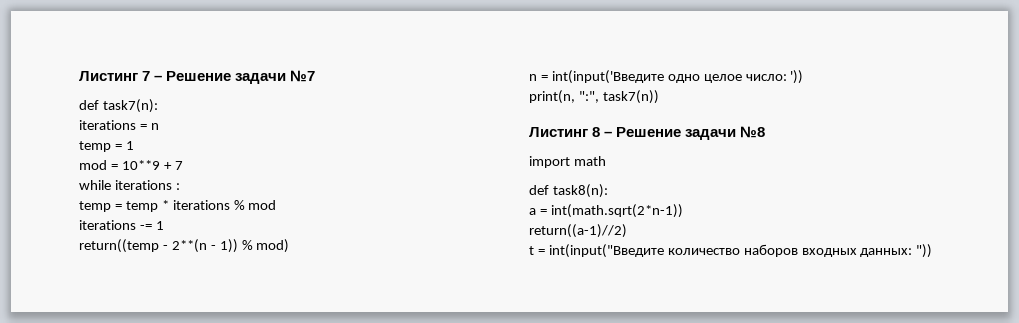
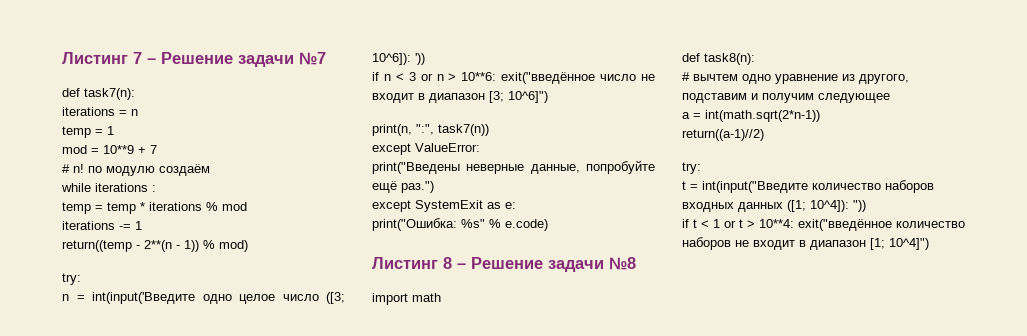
(183, 165) none -> [62,164,210,176] // # n! по модулю создаём
(290, 246) none -> [62,273,81,285] // try:
[745,70,804,84] [529,90,659,104] число: ')) // print(n, ":", task7(n)) -> [282,292,345,304] [372,53,425,65] [372,72,655,84] [372,91,548,103] [372,124,489,136] [372,143,480,155] [372,160,655,174] [372,181,434,193] [372,200,516,212] [372,218,548,231] число ([3; 10^6]): ')) // if n < 3 or n > 10**6: exit("введённое число не входит в диапазон [3; 10^6]") // print(n, ":", task7(n)) // except ValueError: // print("Введены неверные данные, попробуйте ещё раз.") // except SystemExit as e: // print("Ошибка: %s" % e.code)
(608, 191) none -> [682,72,909,84] [682,93,890,103] // # вычтем одно уравнение из другого, подставим и получим следующее
(627, 231) none -> [682,162,701,174] // try:
[860,244,933,258] данных: ")) -> [738,200,866,212] [682,219,965,231] [682,237,929,250] данных ([1; 10^4]): ")) // if t < 1 or t > 10**4: exit("введённое количество наборов не входит в диапазон [1; 10^4]")

